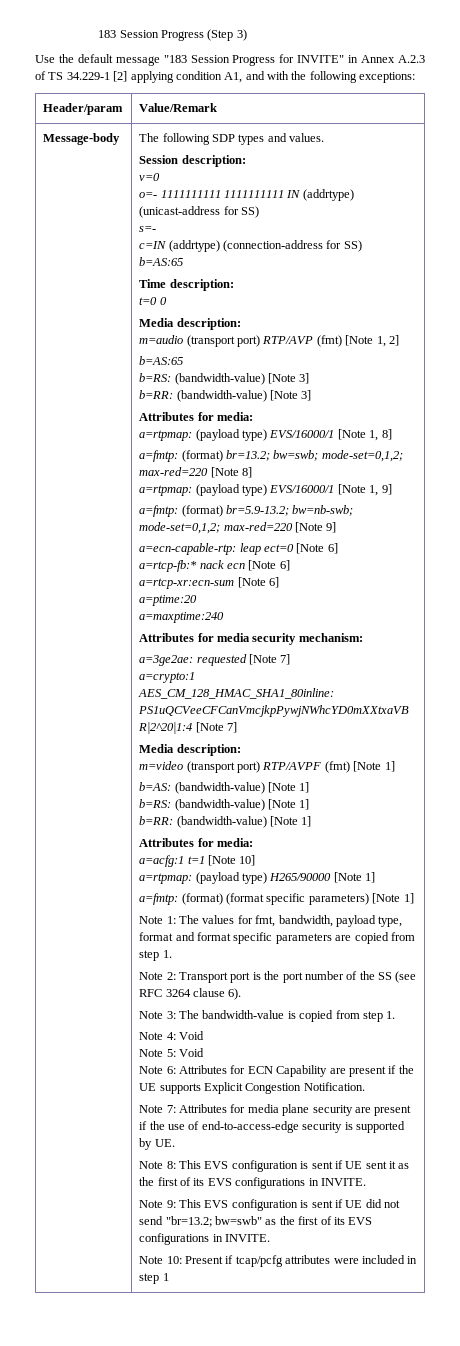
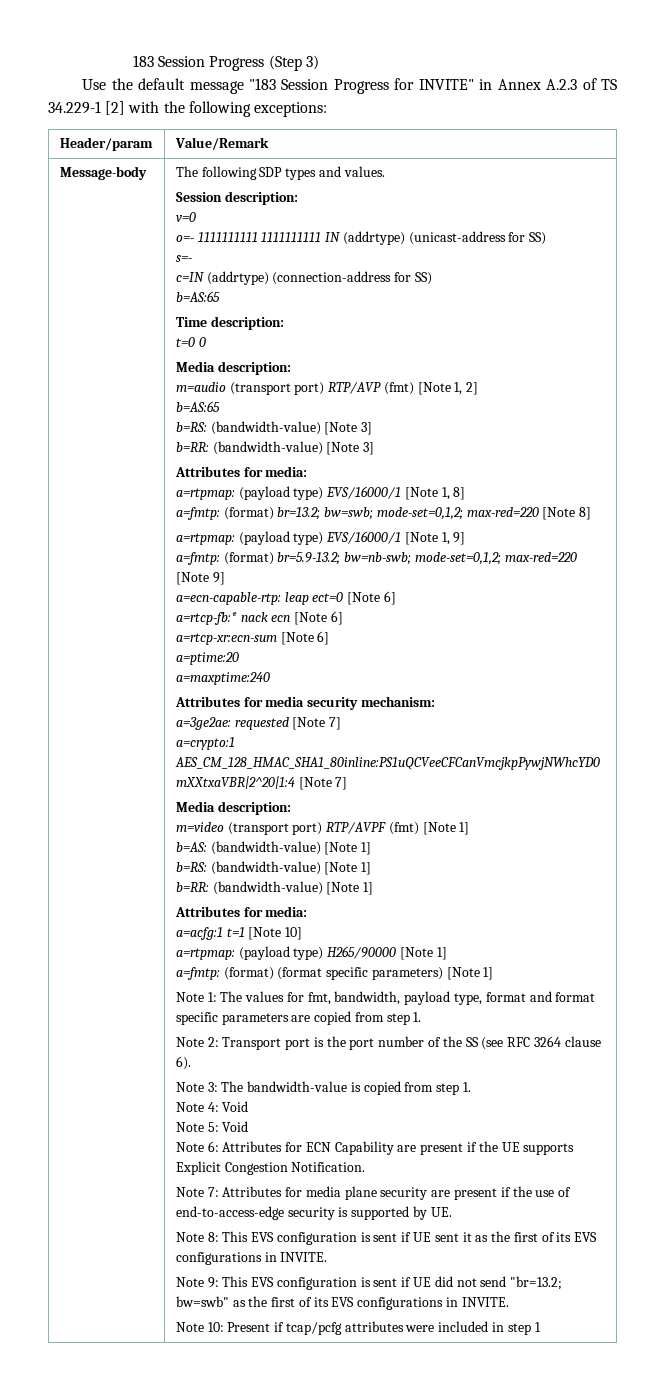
[130,71,265,83] applying condition A1, and -> (126, 108) none

